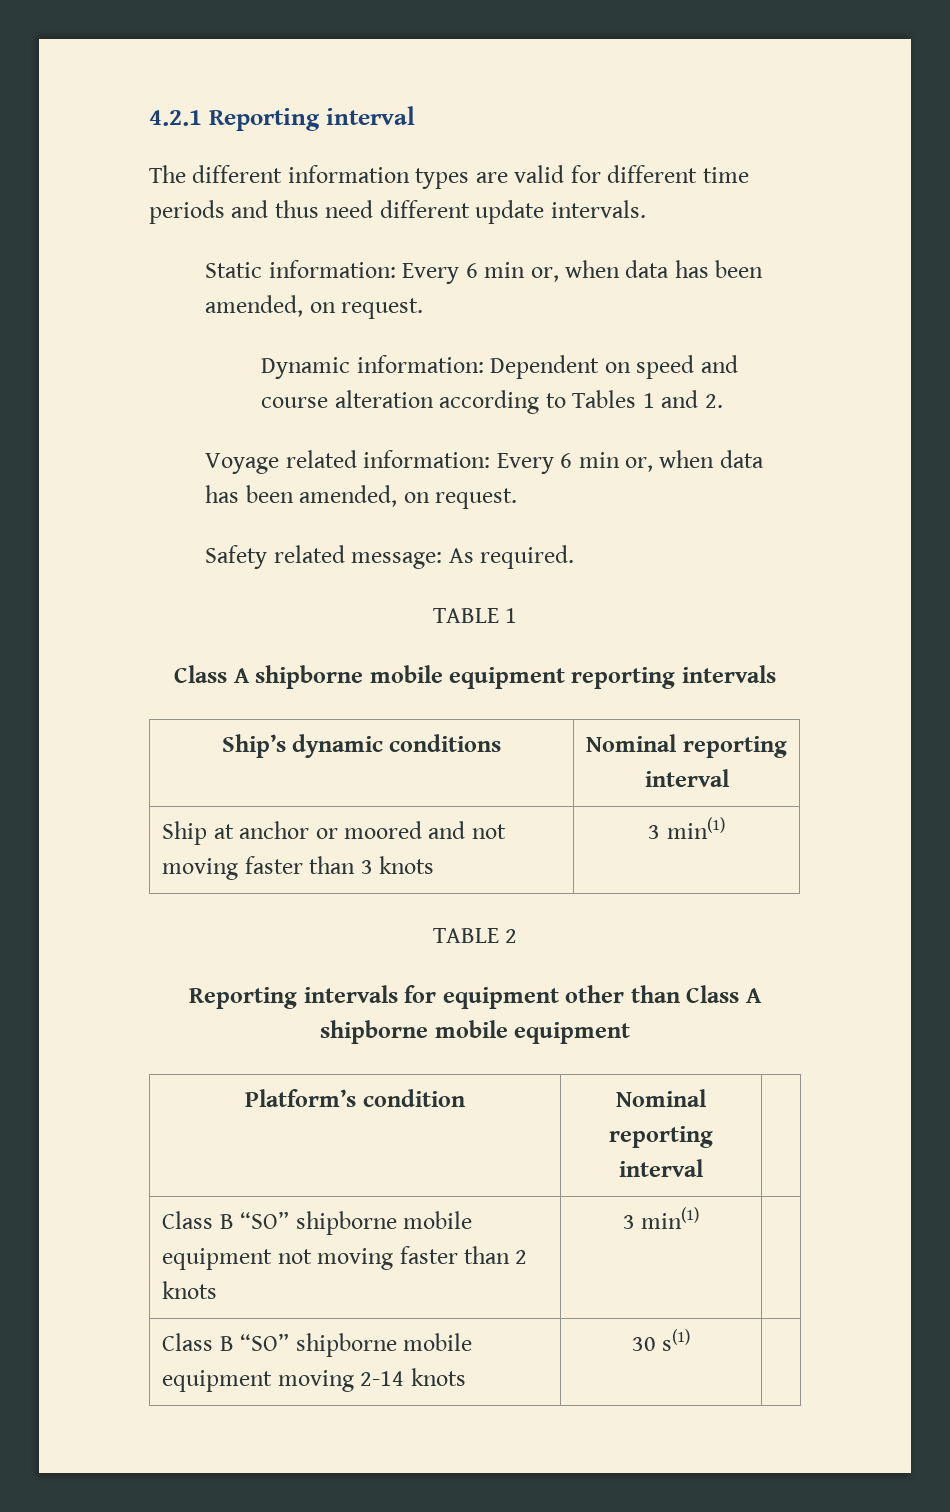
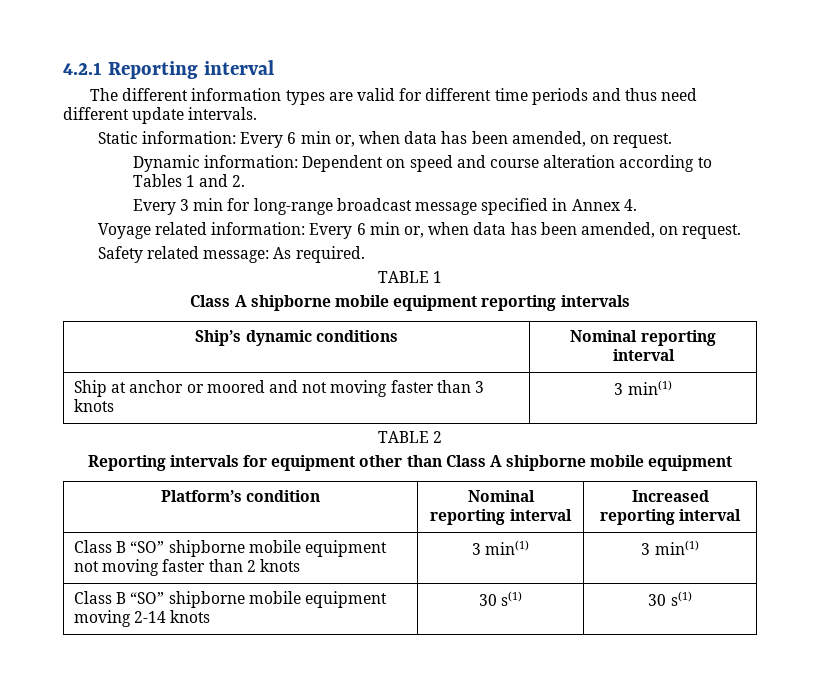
(723, 401) none -> [132,198,637,215] // Every 3 min for long-range broadcast message specified in Annex 4.
(704, 1168) none -> [631,490,709,502] [599,509,742,525] Increased reporting interval
(700, 1218) none -> [641,540,699,555] 3 min(1)
(691, 1340) none -> [648,591,692,606] 30 s(1)

